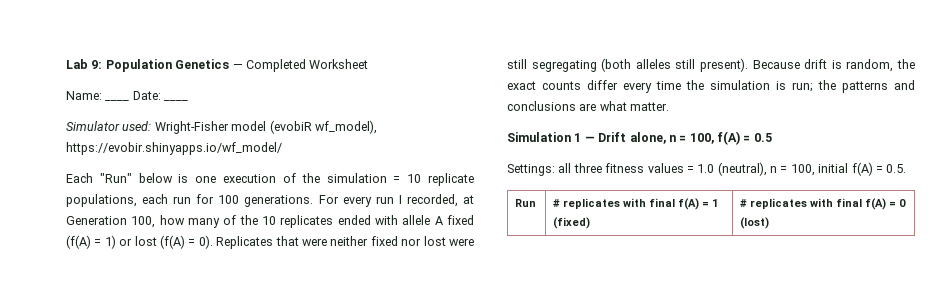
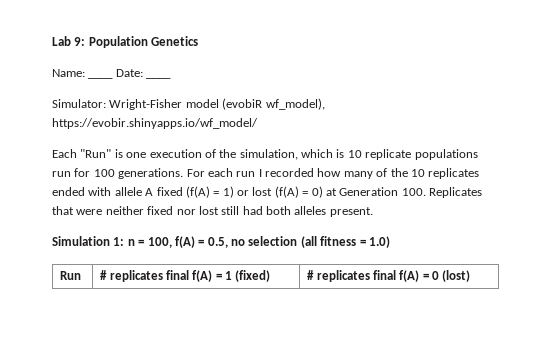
[232,59,369,72] — Completed Worksheet -> (199, 41) none
[66,121,152,131] Simulator used: -> [52,99,106,108] Simulator:
[138,173,173,183] below -> (112, 153) none
[326,173,474,186] [66,194,169,207] simulation = 10 replicate populations, each -> [239,149,478,160] simulation, which is 10 replicate populations
[342,196,372,207] every -> [207,168,233,177] each
[406,194,474,207] [66,216,156,228] recorded, at Generation 100, -> [265,168,314,177] recorded
[198,235,213,249] 0). -> [311,186,426,198] 0) at Generation 100.
[448,238,474,246] [507,58,915,72] [507,80,915,93] [507,101,670,111] [507,132,666,144] were still segregating (both alleles still present). Because drift is random, the exact counts differ every time the simulation is run; the patterns and conclusions are what matter. // Simulation 1 — Drift alone, -> [221,206,373,217] [52,236,125,246] still had both alleles present. // Simulation 1:
[753,133,772,142] [507,162,907,176] 0.5 // Settings: all three fitness values = 1.0 (neutral), n = 100, initial f(A) = 0.5. -> [207,236,390,248] 0.5, no selection (all fitness = 1.0)
[623,198,647,207] with -> (163, 276) none
[810,198,834,207] with -> (370, 276) none

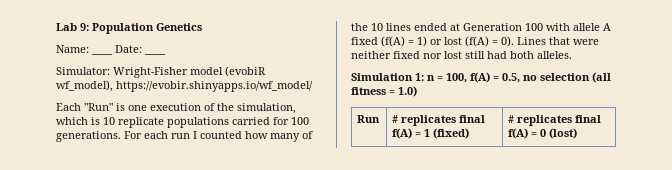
[52,171,71,177] run -> [232,117,270,125] carried
[265,168,314,177] recorded -> [200,131,242,139] counted
[428,168,480,179] [52,187,85,196] replicates ended -> [386,23,543,31] lines ended at Generation 100
[311,186,482,198] 0) at Generation 100. Replicates -> [501,36,546,47] 0). Lines
[294,206,373,217] alleles present. -> [537,51,572,59] alleles.

